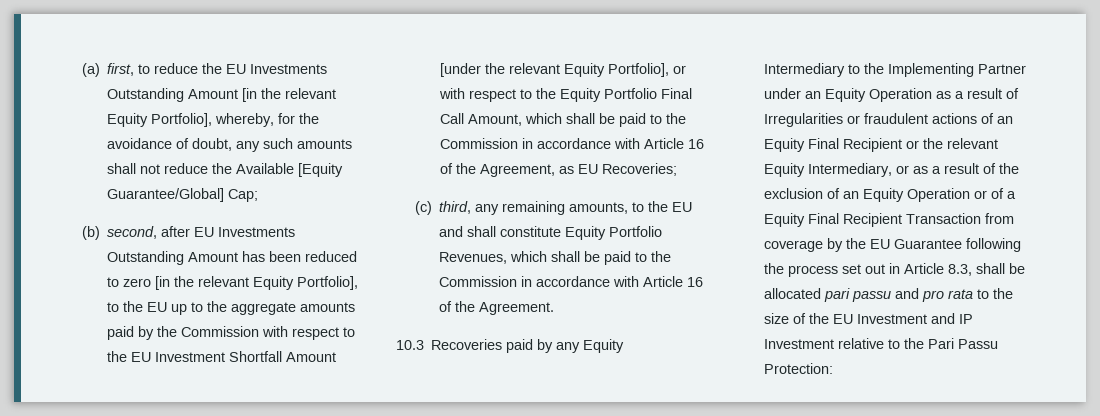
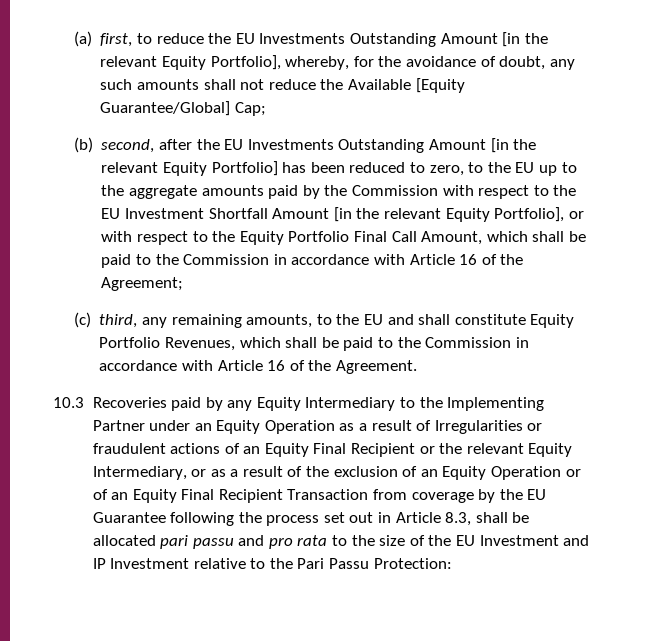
[193,227,295,237] [106,251,357,265] [106,276,358,290] EU Investments Outstanding Amount has been reduced to zero [in the relevant Equity Portfolio], -> [196,138,537,153] [101,161,464,176] the EU Investments Outstanding Amount [in the relevant Equity Portfolio] has been reduced to zero,
[439,63,481,77] [under -> [333,207,352,222] [in
[479,163,677,177] Agreement, as EU Recoveries; -> [101,277,184,291] Agreement;
[1007,191,1017,199] a -> [111,492,129,500] an

